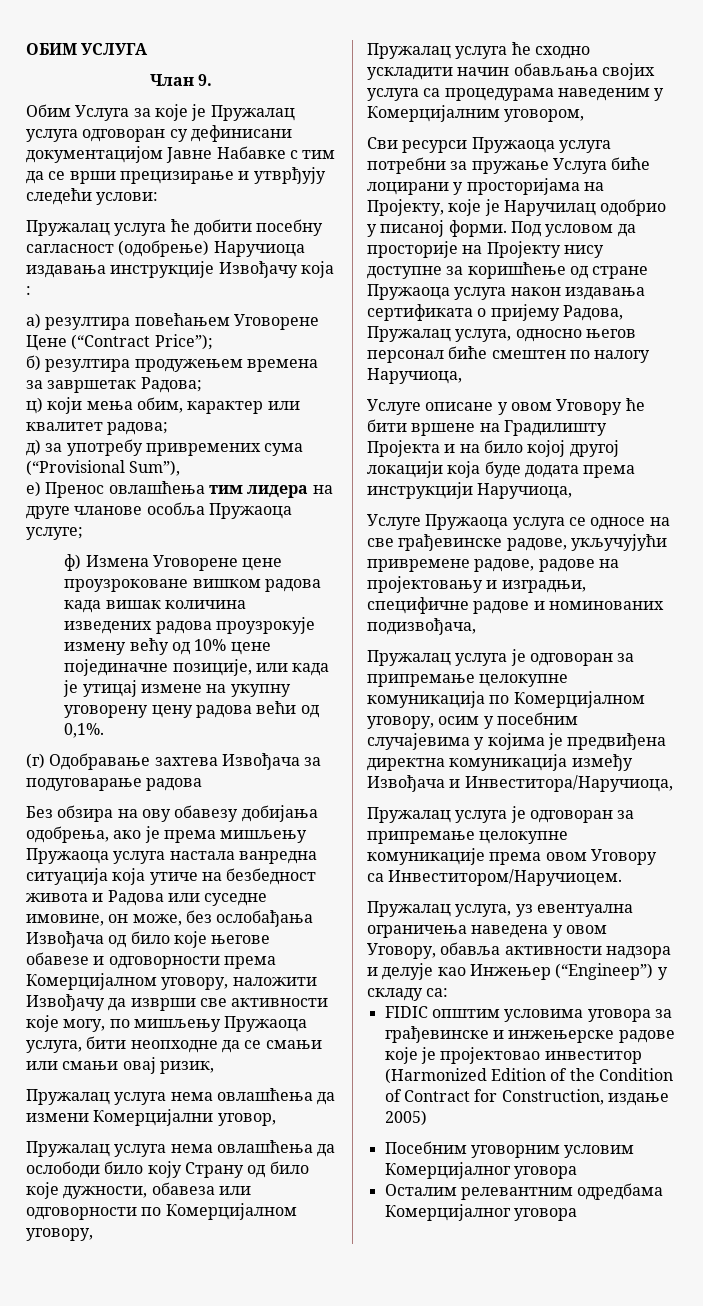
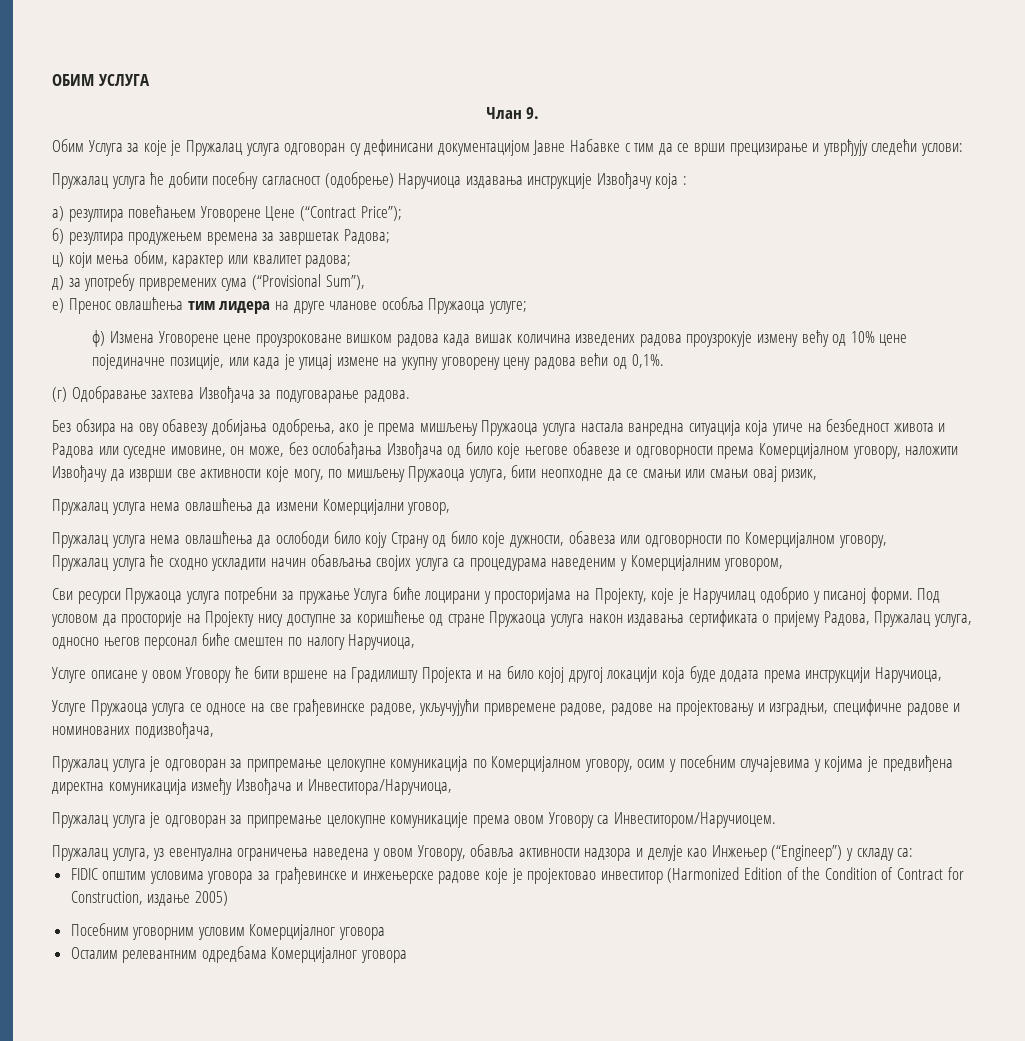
[146,778,203,791] радова -> [363,390,410,403] радова.

